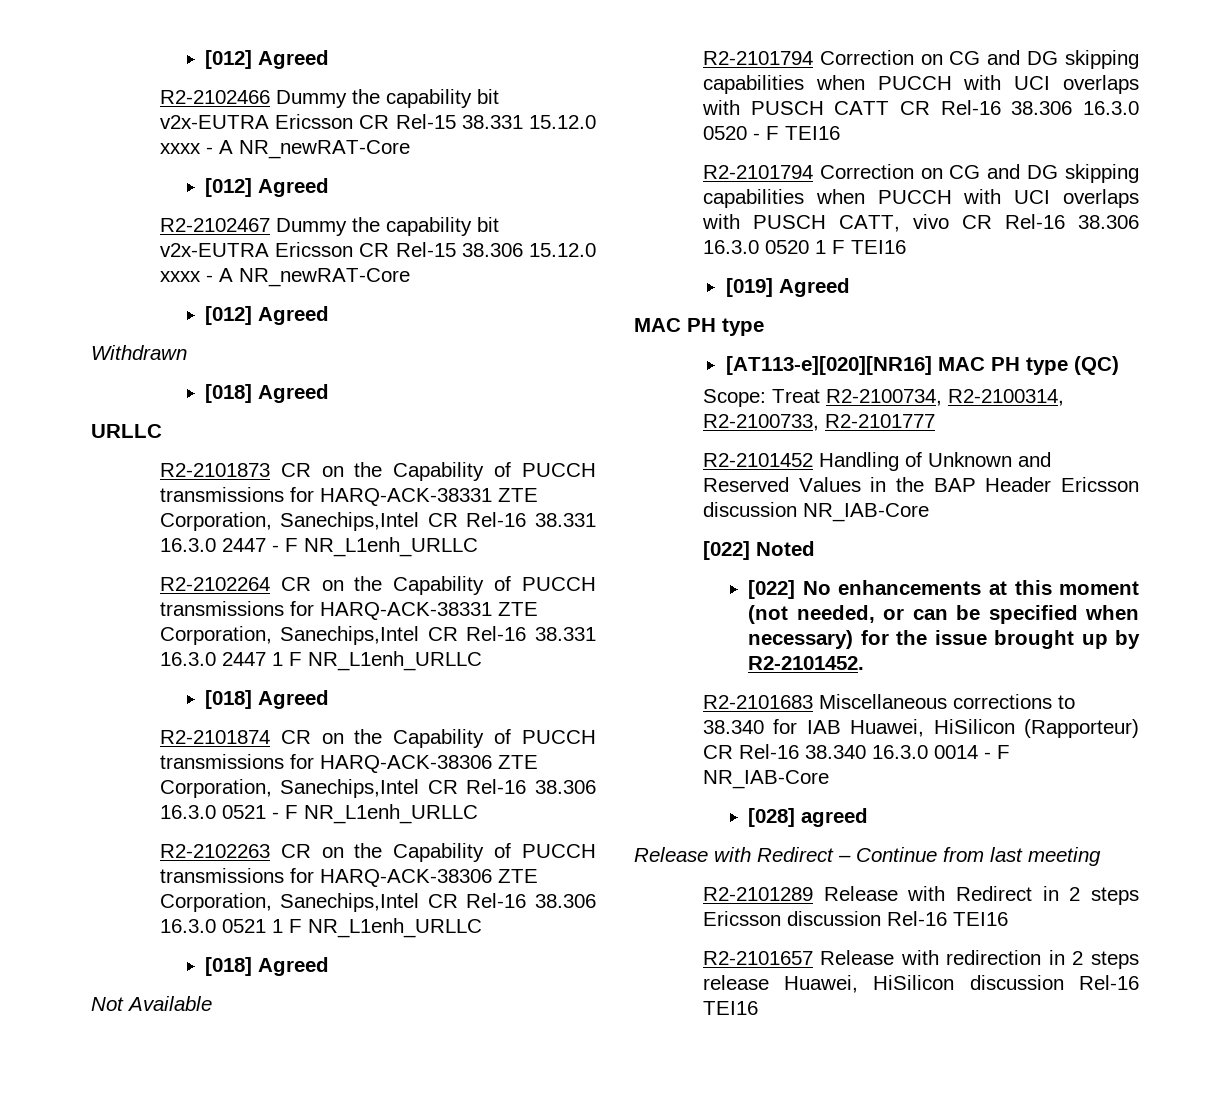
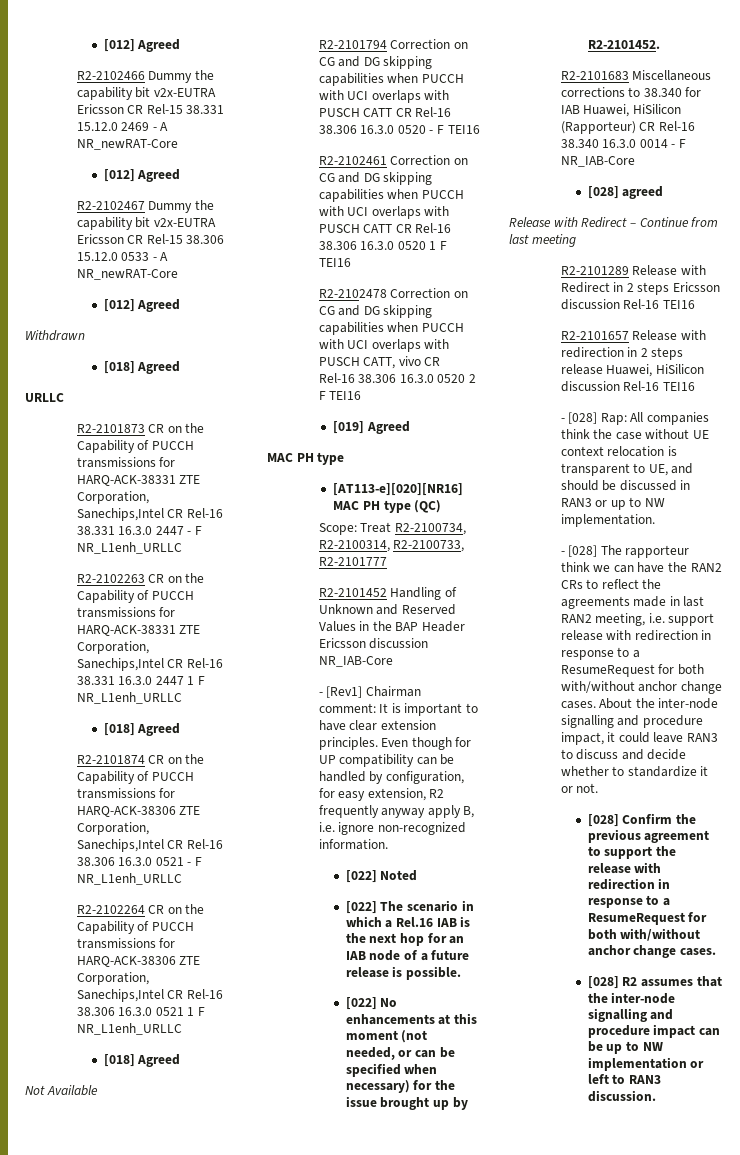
[159,143,201,154] xxxx -> [121,122,150,131] 2469
[159,271,201,282] xxxx -> [121,252,150,261] 0533
[159,577,270,591] R2-2102264 -> [76,574,145,583] R2-2102263
[159,844,270,858] R2-2102263 -> [76,905,145,914] R2-2102264
[702,165,813,179] R2-2101794 -> [318,155,468,165] [318,172,433,185] [318,189,464,202] [318,206,450,219] [318,223,452,233] [318,241,448,250] [318,258,351,267] [318,289,387,298] R2-2102461 Correction on CG and DG skipping capabilities when PUCCH with UCI overlaps with PUSCH CATT CR Rel-16 38.306 16.3.0 0520 1 F TEI16 // R2-2102478
[814,240,826,254] 1 -> [469,374,477,383] 2
[702,541,815,560] [022] Noted -> [318,686,421,698] [318,703,479,716] [318,720,436,731] [318,737,472,750] [318,754,455,767] [318,771,464,784] [318,788,445,801] [318,805,475,818] [318,822,466,835] [318,839,388,850] [345,870,418,883] [345,900,474,914] [345,916,471,928] [345,933,465,946] [345,950,470,961] [345,966,462,980] - [Rev1] Chairman comment: It is important to have clear extension principles. Even though for UP compatibility can be handled by configuration, for easy extension, R2 frequently anyway apply B, i.e. ignore non-recognized information. // [022] Noted // [022] The scenario in which a Rel.16 IAB is the next hop for an IAB node of a future release is possible.
(758, 1008) none -> [560,412,710,425] [560,429,710,440] [560,446,677,457] [560,463,694,476] [560,480,691,491] [560,497,666,510] [560,514,655,527] [560,545,690,558] [560,562,722,573] [560,579,662,589] [560,596,705,609] [560,613,715,626] [560,630,712,641] [560,647,640,660] [560,664,704,677] [560,681,722,694] [560,698,719,709] [560,715,703,728] [560,732,719,745] [560,749,687,760] [560,766,709,777] [560,783,599,793] [587,813,697,827] [587,829,710,843] [587,846,677,859] [587,862,662,874] [587,878,671,890] [587,895,671,908] [587,912,708,925] [587,928,701,941] [587,945,717,958] [587,976,722,989] [587,992,676,1004] [587,1008,674,1022] [587,1024,721,1038] [587,1041,663,1054] [587,1057,705,1071] [587,1074,662,1084] [587,1090,656,1102] // - [028] Rap: All companies think the case without UE context relocation is transparent to UE, and should be discussed in RAN3 or up to NW implementation. // - [028] The rapporteur think we can have the RAN2 CRs to reflect the agreements made in last RAN2 meeting, i.e. support release with redirection in response to a ResumeRequest for both with/without anchor change cases. About the inter-node signalling and procedure impact, it could leave RAN3 to discuss and decide whether to standardize it or not. // [028] Confirm the previous agreement to support the release with redirection in response to a ResumeRequest for both with/without anchor change cases. // [028] R2 assumes that the inter-node signalling and procedure impact can be up to NW implementation or left to RAN3 discussion.

